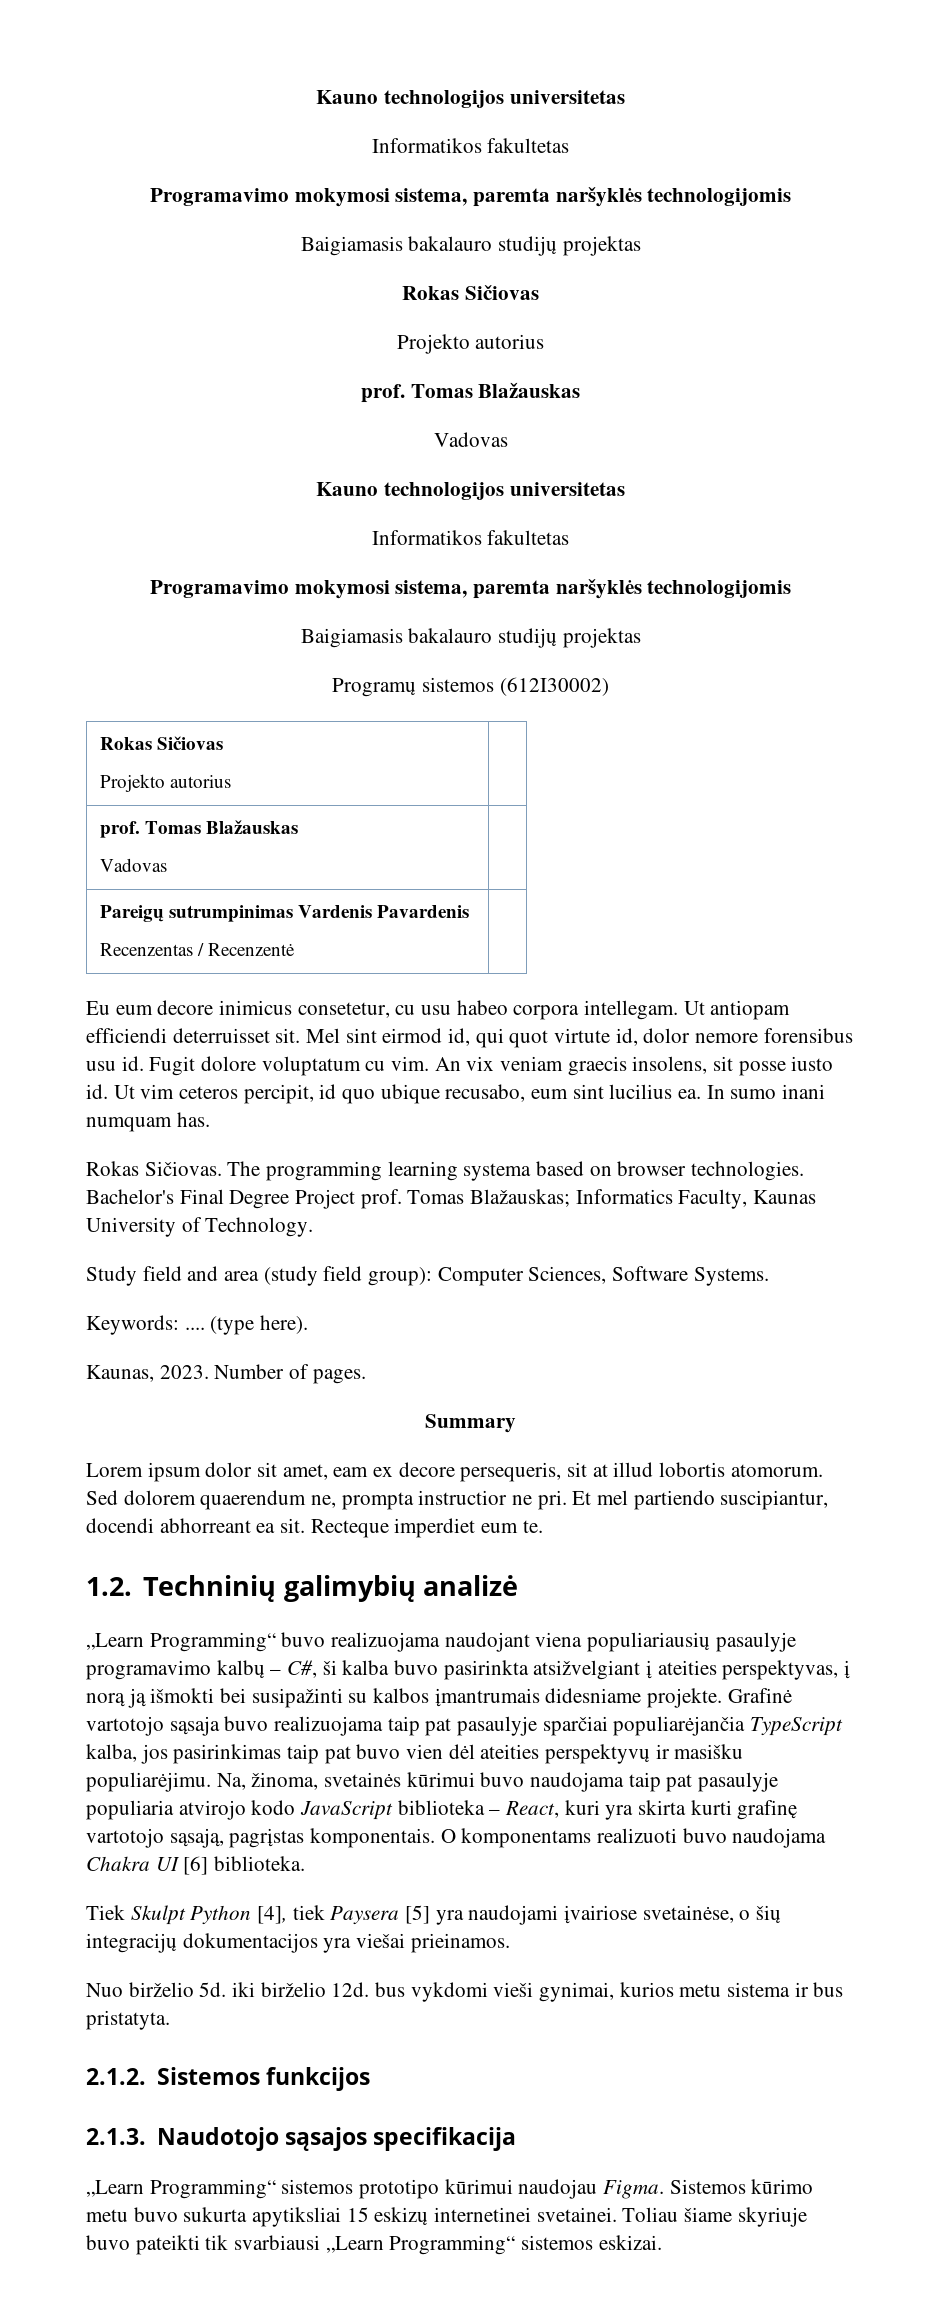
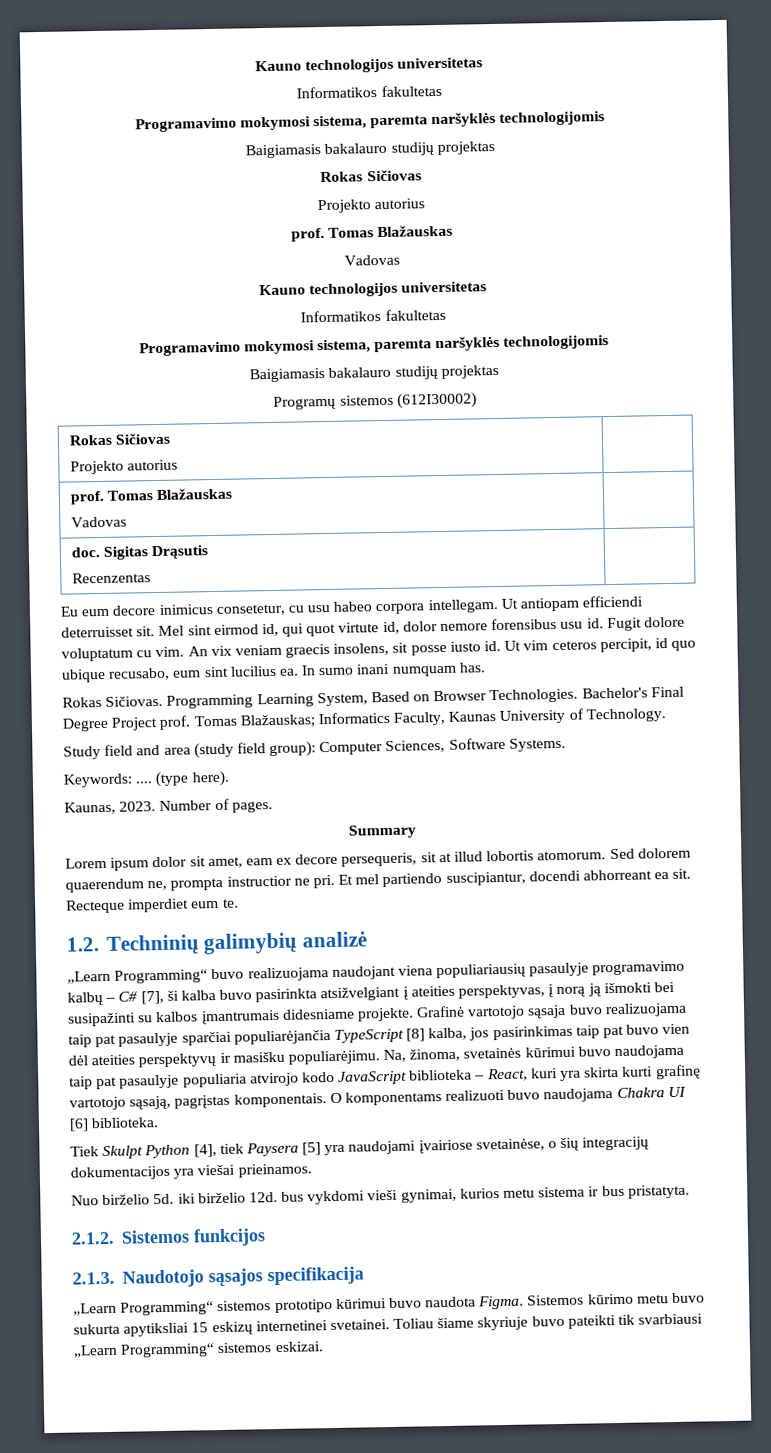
[99,905,470,922] Pareigų sutrumpinimas Vardenis Pavardenis -> [70,545,209,560] doc. Sigitas Drąsutis
[196,943,296,956] / Recenzentė -> (151, 578) none
[227,1161,805,1181] The programming learning systema based on browser technologies. -> [166,688,579,709] Programming Learning System, Based on Browser Technologies.
[287,1660,318,1678] C#, -> [118,990,164,1005] C# [7],
(844, 1726) none -> [406,1028,426,1042] [8]
[518,2179,598,2199] naudojau -> [388,1296,477,1309] buvo naudota

